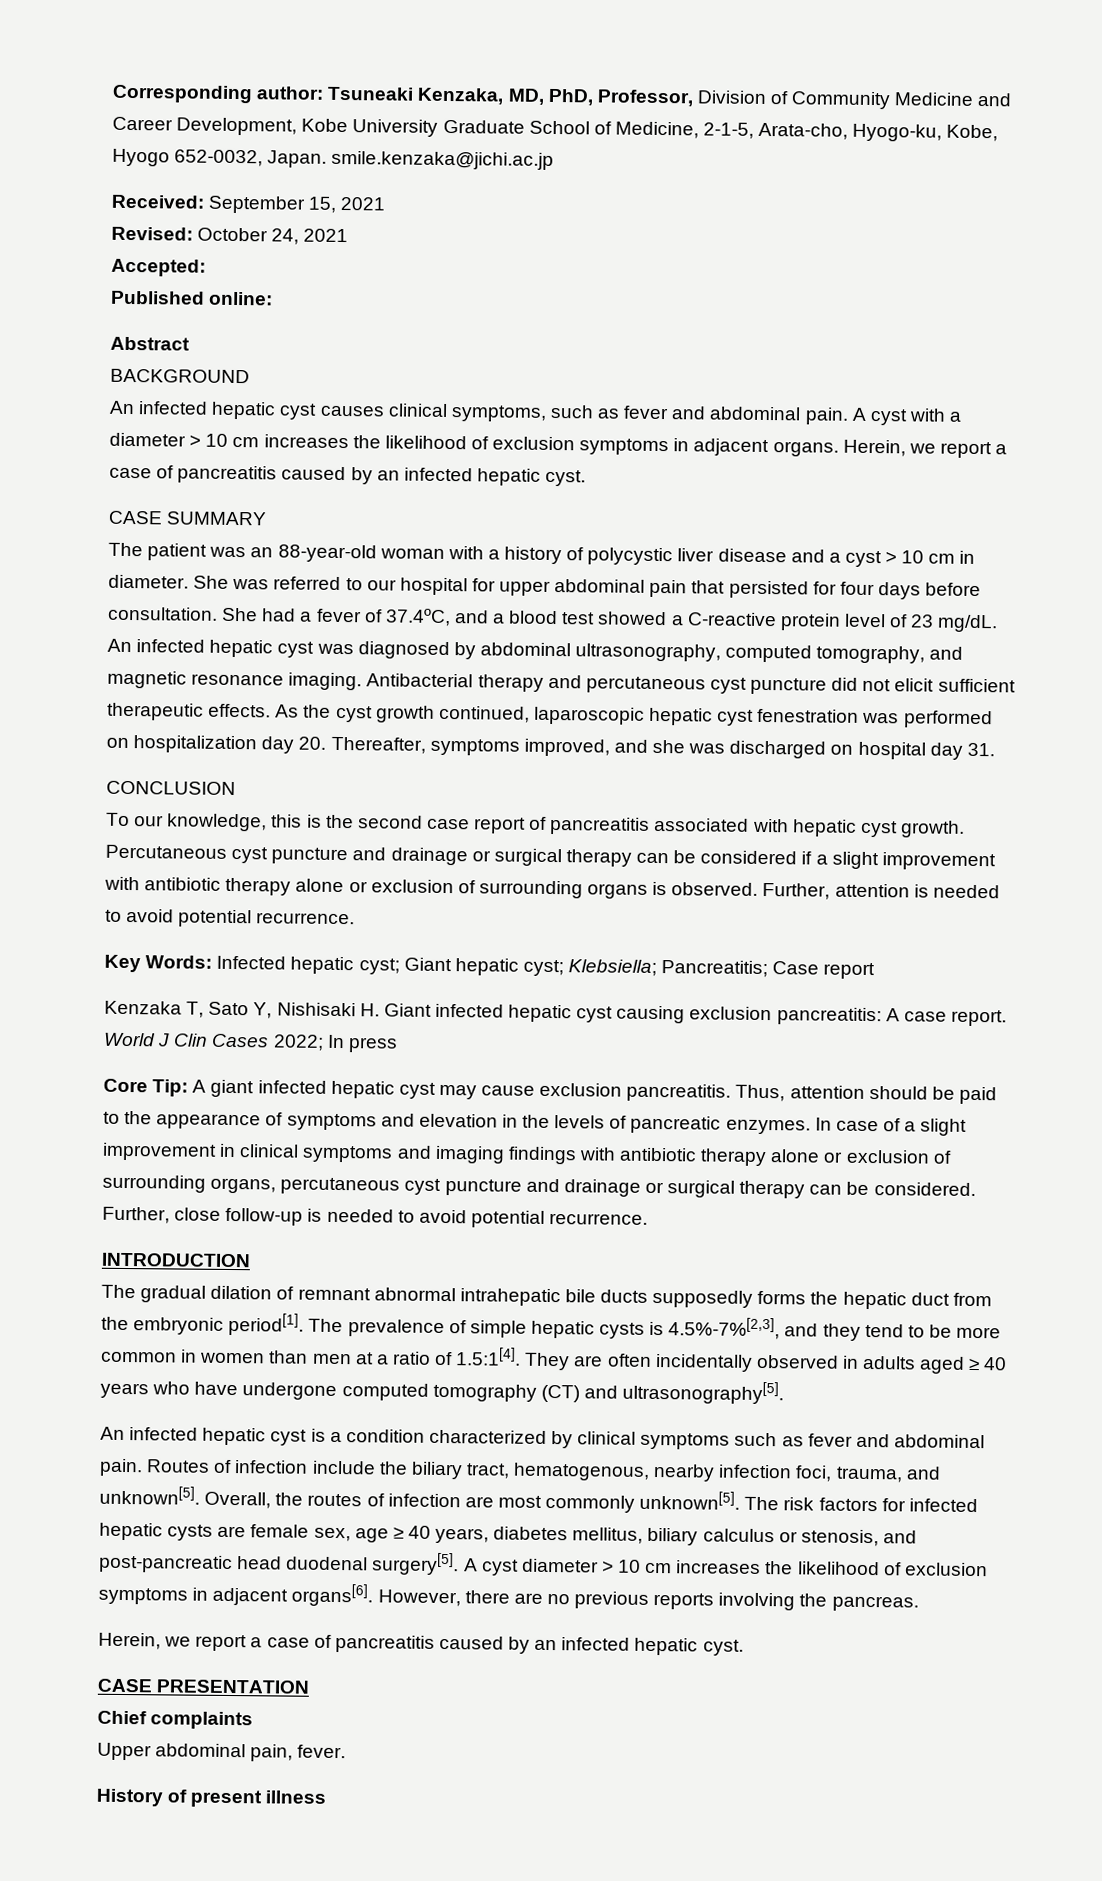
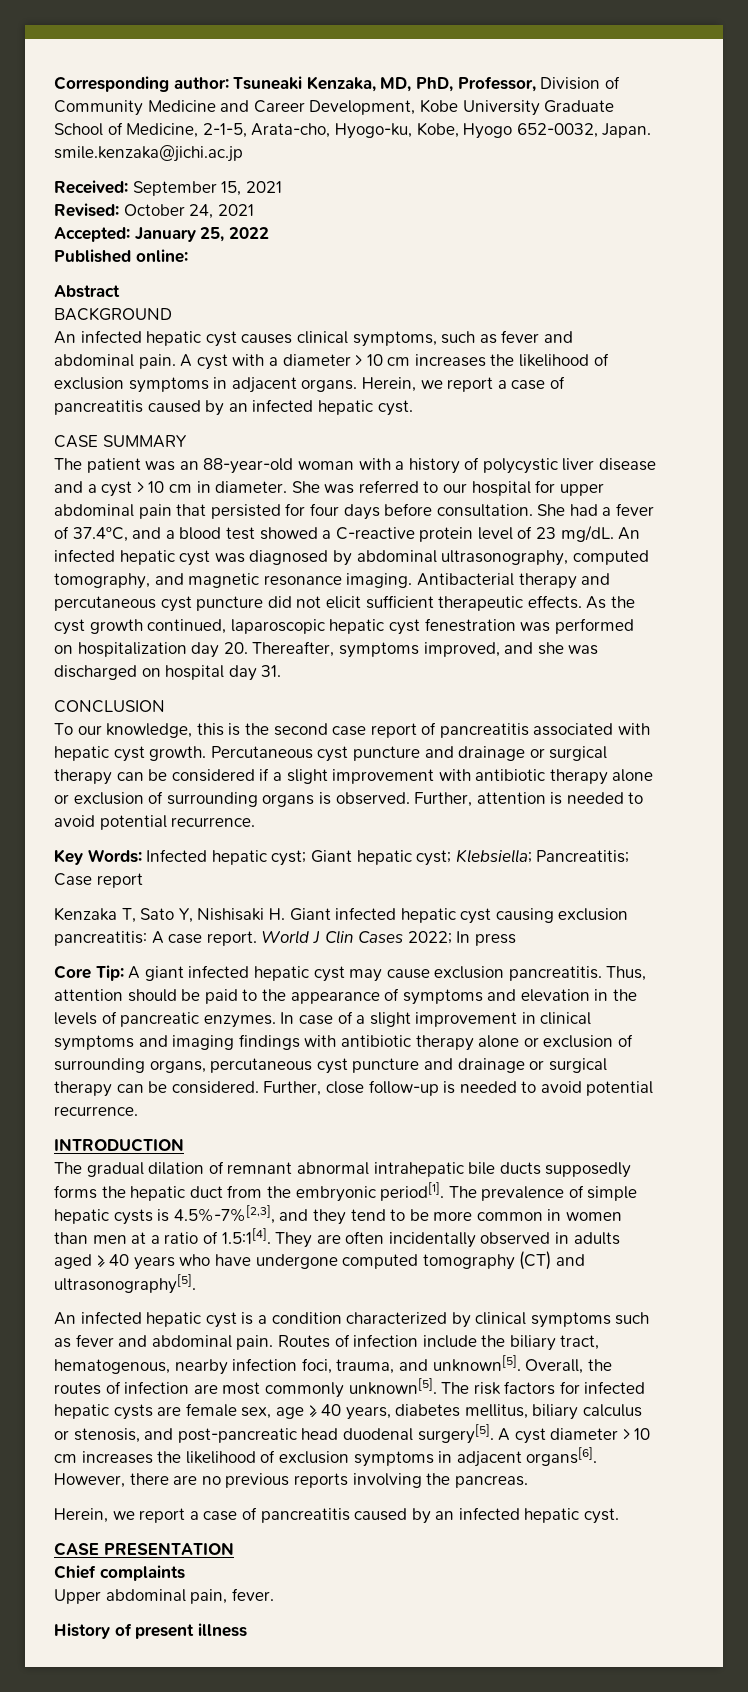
(206, 267) none -> [134,227,269,242] January 25, 2022

